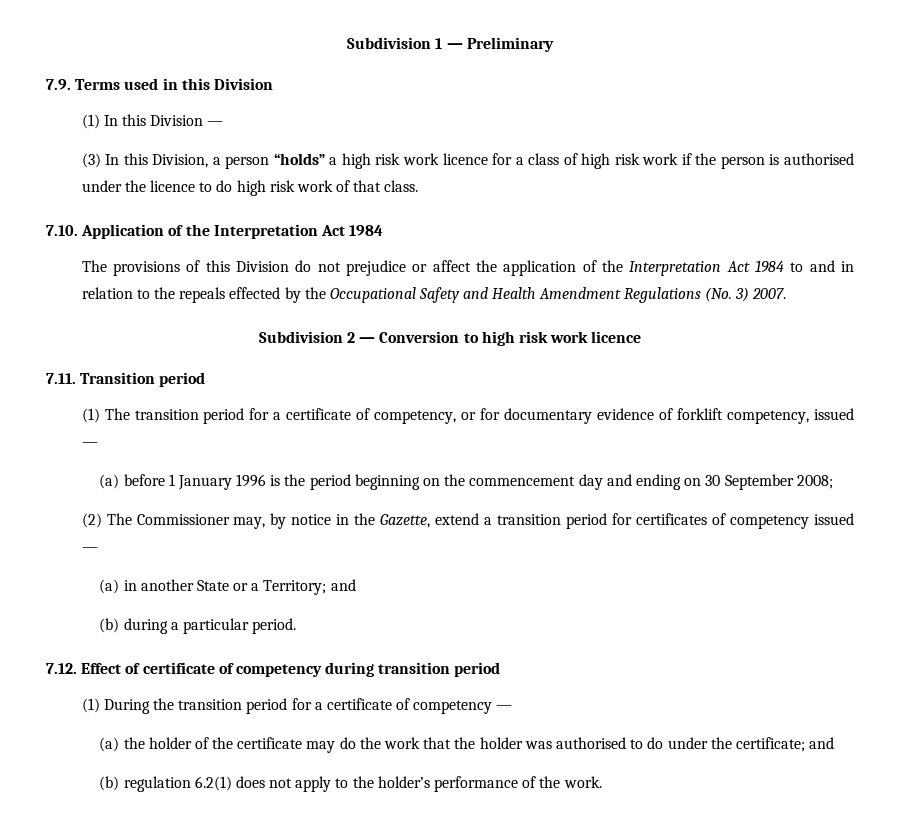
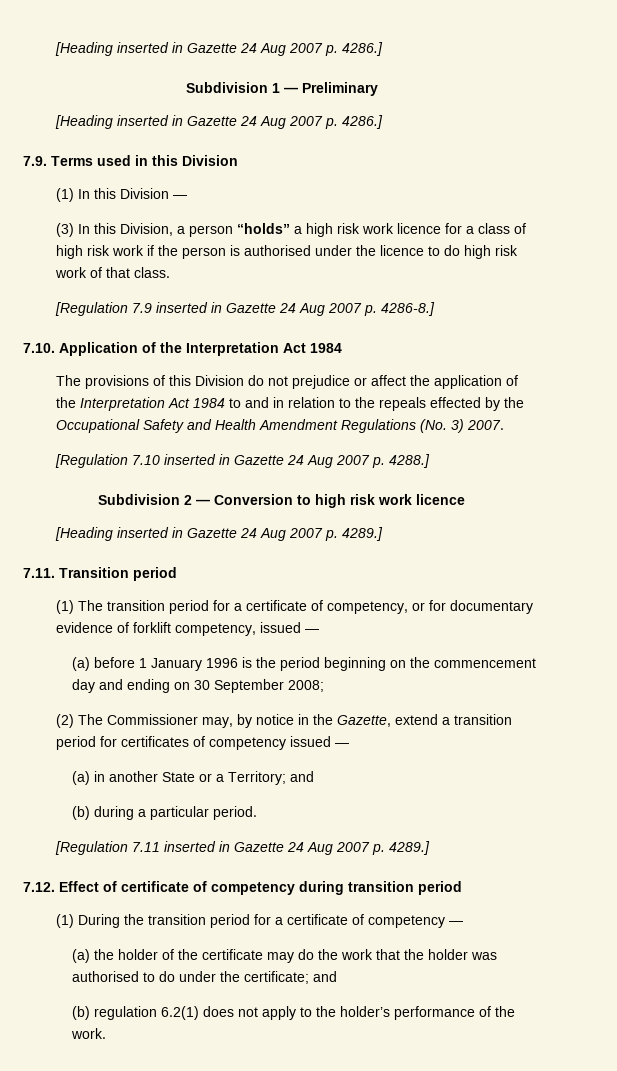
[347,37,554,52] Subdivision 1 — Preliminary -> [54,42,383,56] [185,82,378,96] [54,115,383,129] [Heading inserted in Gazette 24 Aug 2007 p. 4286.] // Subdivision 1 — Preliminary // [Heading inserted in Gazette 24 Aug 2007 p. 4286.]
(419, 186) none -> [54,302,435,316] // [Regulation 7.9 inserted in Gazette 24 Aug 2007 p. 4286-8.]
(787, 293) none -> [54,454,430,468] // [Regulation 7.10 inserted in Gazette 24 Aug 2007 p. 4288.]
(642, 337) none -> [54,527,383,541] // [Heading inserted in Gazette 24 Aug 2007 p. 4289.]
(297, 626) none -> [54,841,430,855] // [Regulation 7.11 inserted in Gazette 24 Aug 2007 p. 4289.]

